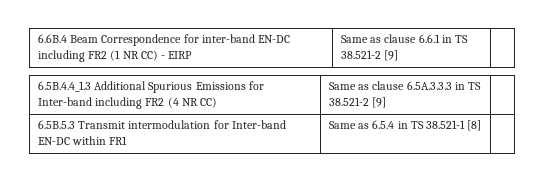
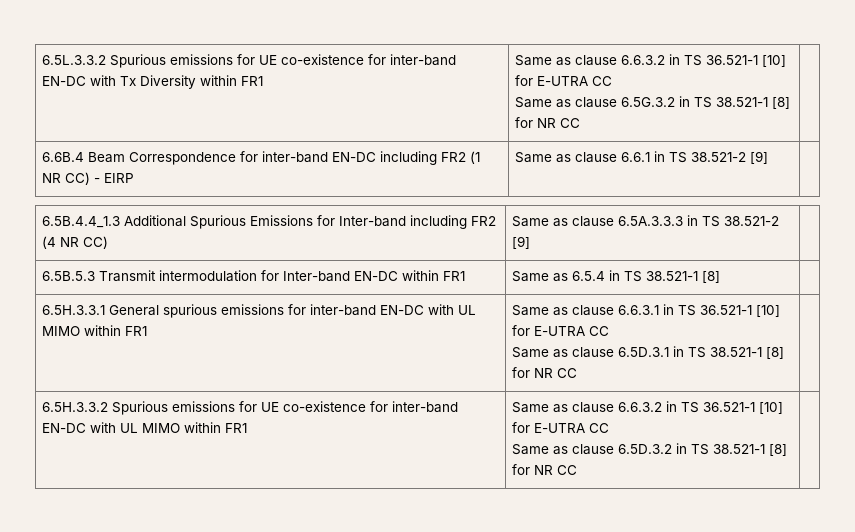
(37, 38) none -> [41,54,456,68] [41,75,263,89] [514,54,786,67] [514,75,612,86] [514,96,790,109] [514,117,580,128] 6.5L.3.3.2 Spurious emissions for UE co-existence for inter-band EN-DC with Tx Diversity within FR1 | Same as clause 6.6.3.2 in TS 36.521-1 [10] for E-UTRA CC // Same as clause 6.5G.3.2 in TS 38.521-1 [8] for NR CC | //
(482, 125) none -> [41,304,476,318] [41,325,147,336] [511,304,780,317] [511,325,609,336] [511,346,784,359] [511,367,577,378] [41,401,458,415] [41,422,247,433] [511,401,783,414] [511,422,609,433] [511,443,787,456] [511,464,577,475] // 6.5H.3.3.1 General spurious emissions for inter-band EN-DC with UL MIMO within FR1 | Same as clause 6.6.3.1 in TS 36.521-1 [10] for E-UTRA CC // Same as clause 6.5D.3.1 in TS 38.521-1 [8] for NR CC | // 6.5H.3.3.2 Spurious emissions for UE co-existence for inter-band EN-DC with UL MIMO within FR1 | Same as clause 6.6.3.2 in TS 36.521-1 [10] for E-UTRA CC // Same as clause 6.5D.3.2 in TS 38.521-1 [8] for NR CC |

